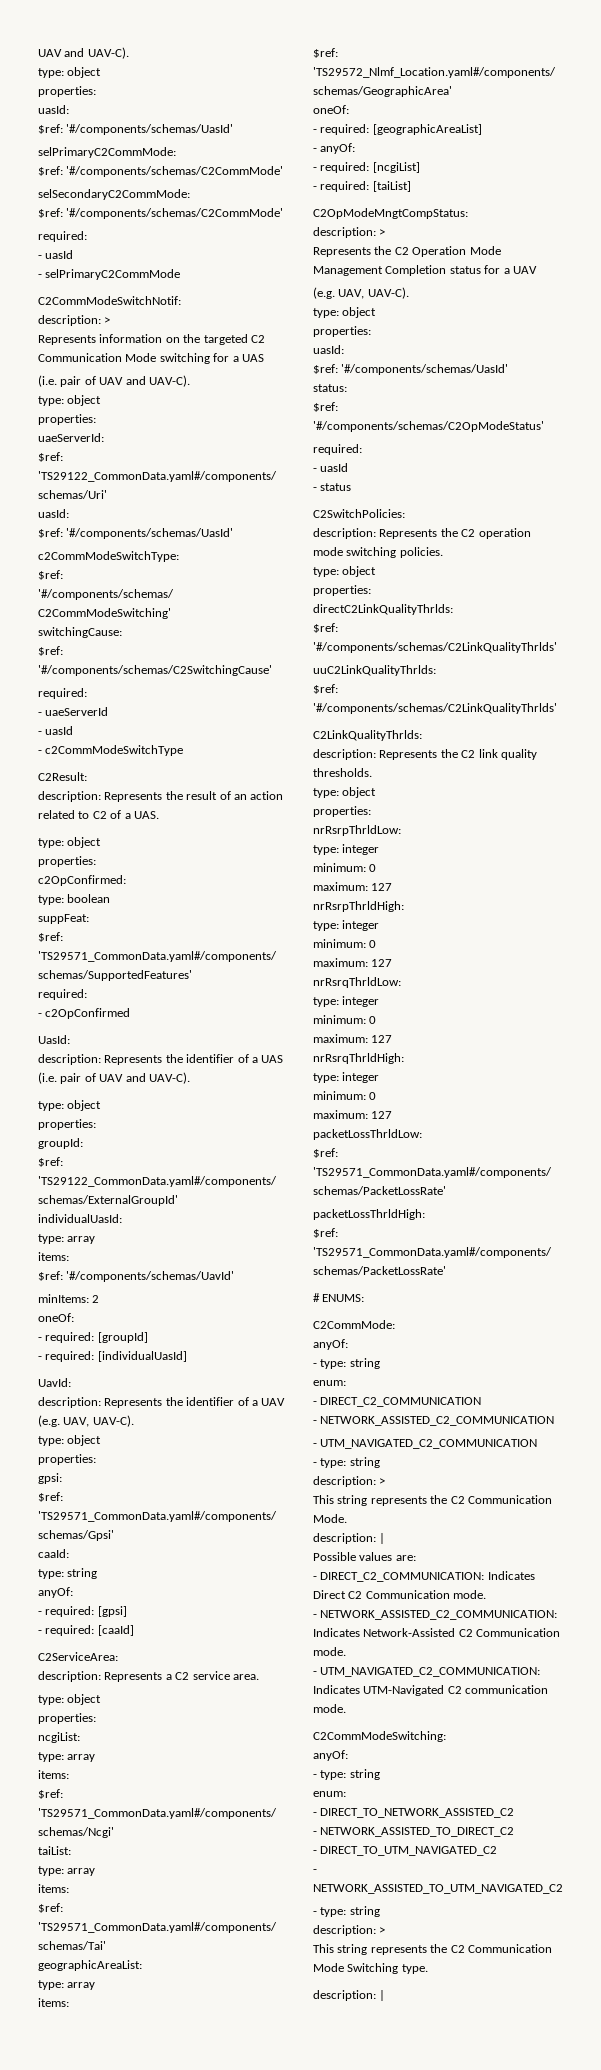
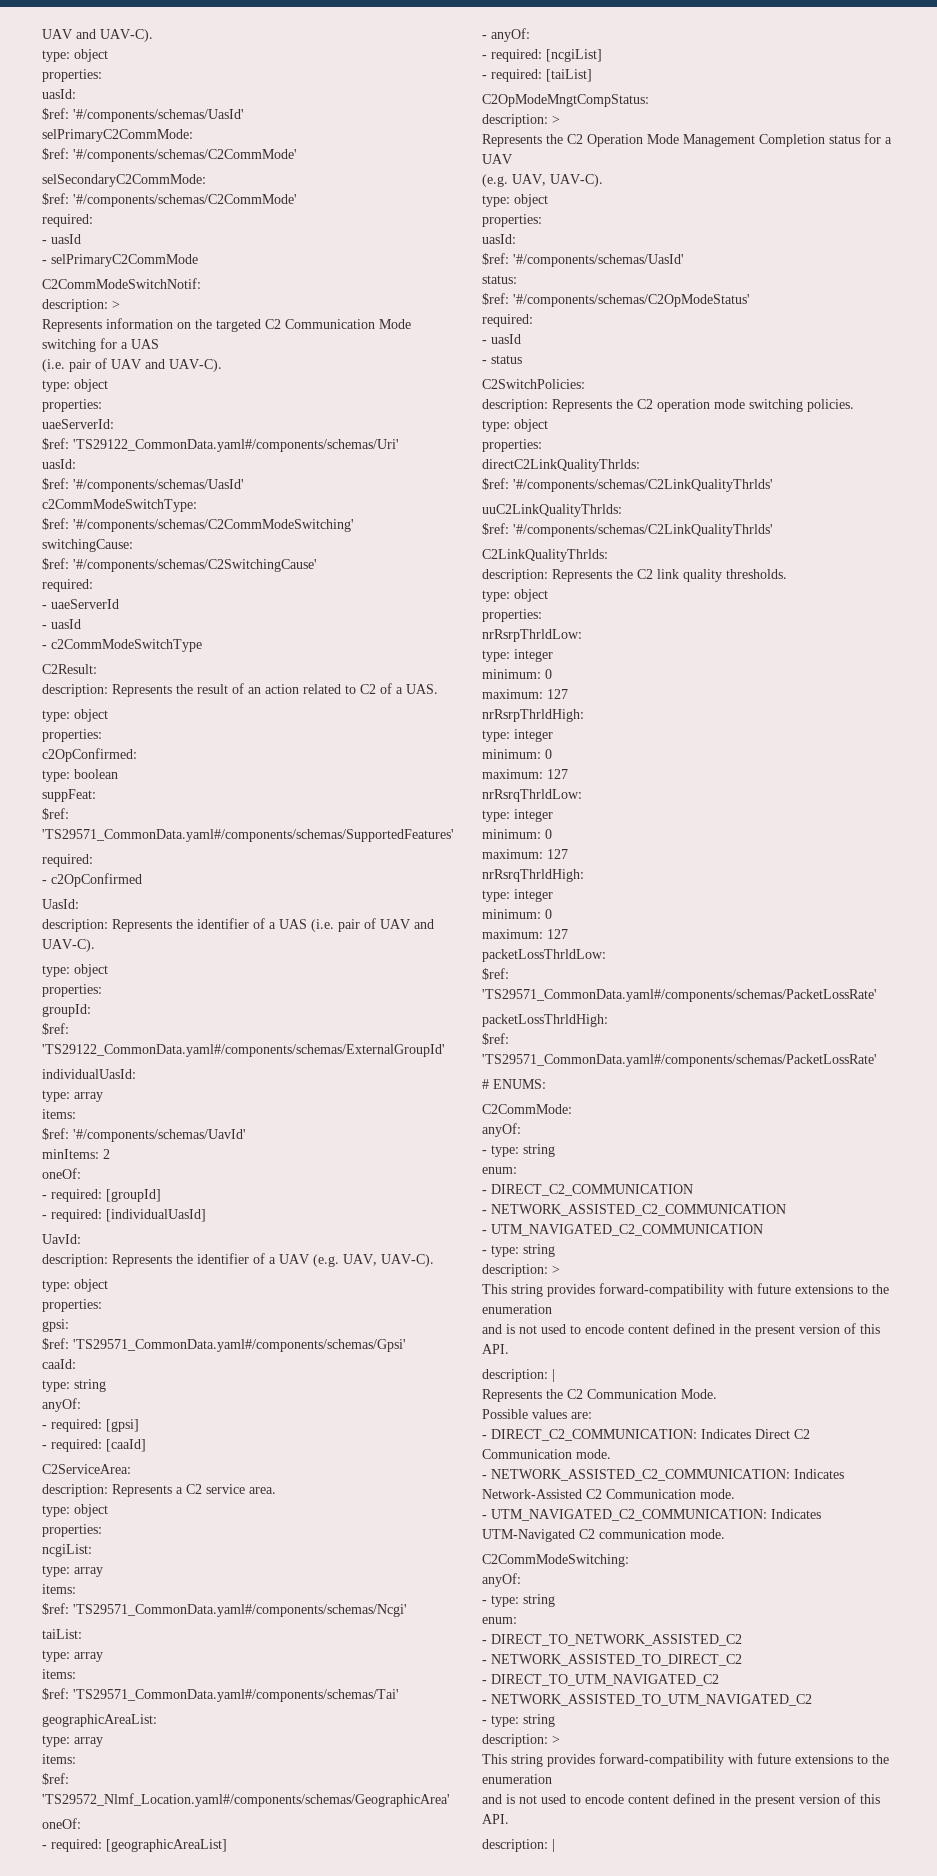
[370,1496,427,1506] represents -> [547,1283,889,1297] [482,1304,552,1314] [482,1323,880,1337] [482,1344,509,1354] [482,1369,555,1382] [482,1389,542,1402] provides forward-compatibility with future extensions to the enumeration // and is not used to encode content defined in the present version of this API. // description: | // Represents
[313,1533,386,1544] // description: | -> (717, 1394) none
[370,1944,552,1955] [313,1963,428,1974] represents the C2 Communication Mode Switching type. -> [547,1753,889,1767] [482,1774,552,1784] [482,1793,880,1807] [482,1814,509,1824] provides forward-compatibility with future extensions to the enumeration // and is not used to encode content defined in the present version of this API.

